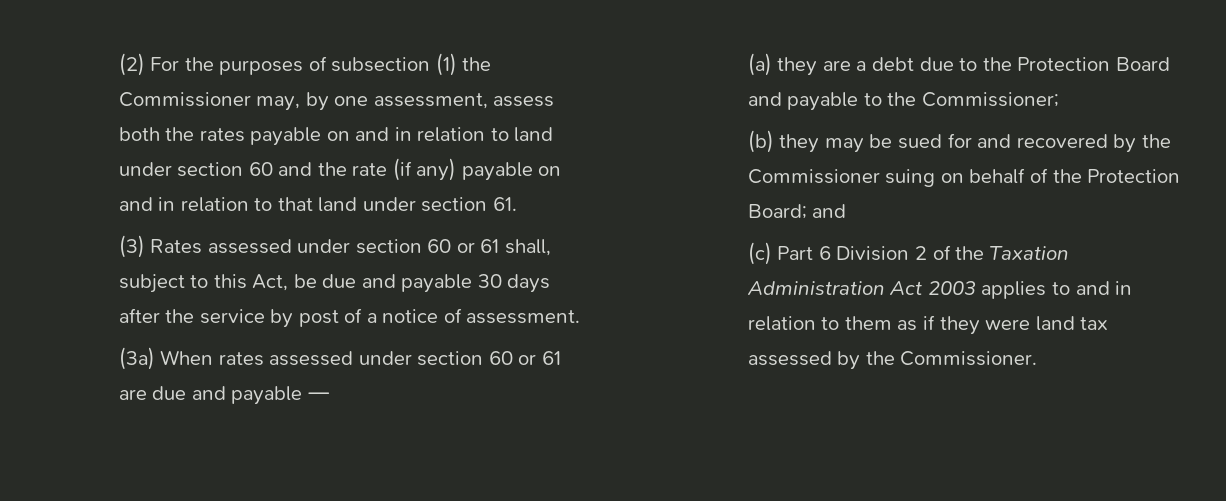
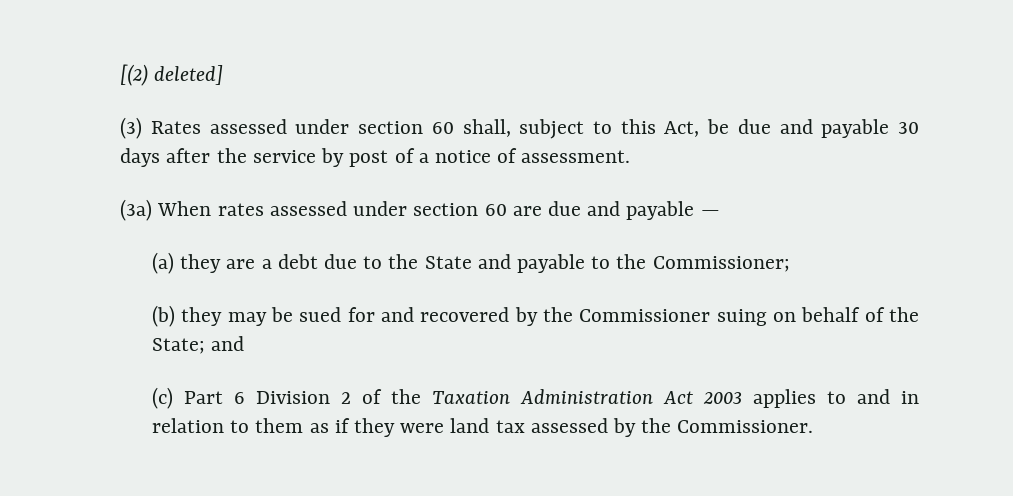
[118,53,492,76] [118,92,555,111] [118,127,554,146] [118,158,562,181] [118,197,517,212] (2) For the purposes of subsection (1) the Commissioner may, by one assessment, assess both the rates payable on and in relation to land under section 60 and the rate (if any) payable on and in relation to that land under section 61. -> [120,64,224,86] [(2) deleted]
[456,239,500,253] or 61 -> (454, 128) none
[518,351,561,365] or 61 -> (507, 210) none
[1017,57,1170,71] Protection Board -> [424,256,472,269] State
[1087,169,1181,183] [747,204,807,219] Protection Board; -> [151,338,205,354] State;

